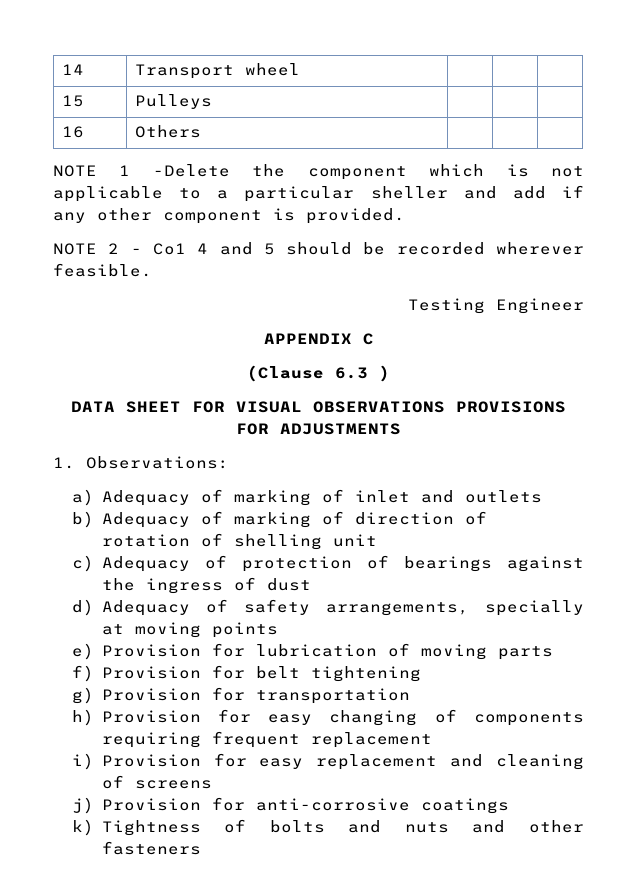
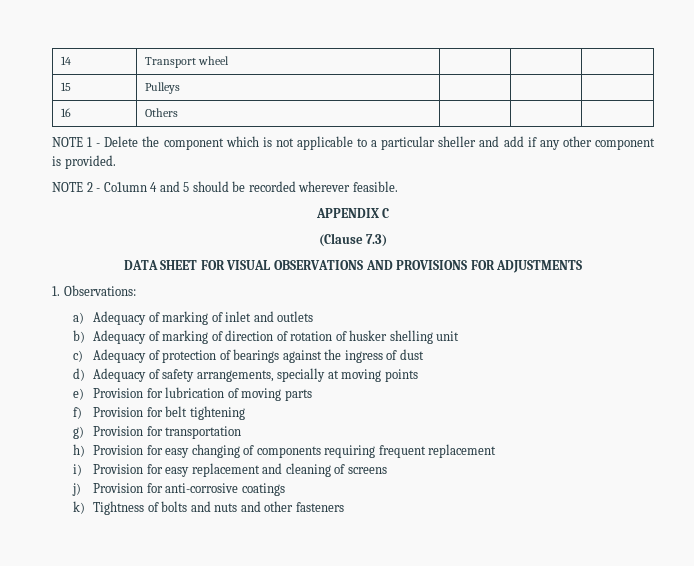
[152,164,230,177] -Delete -> [96,136,139,147] - Delete
[152,243,186,255] Co1 -> [103,182,147,192] Co1umn
[408,298,584,314] // Testing Engineer -> (398, 186) none
[335,365,390,382] 6.3 ) -> [366,234,388,247] 7.3)
(445, 407) none -> [365,260,393,270] AND
(223, 540) none -> [349,330,388,341] husker

